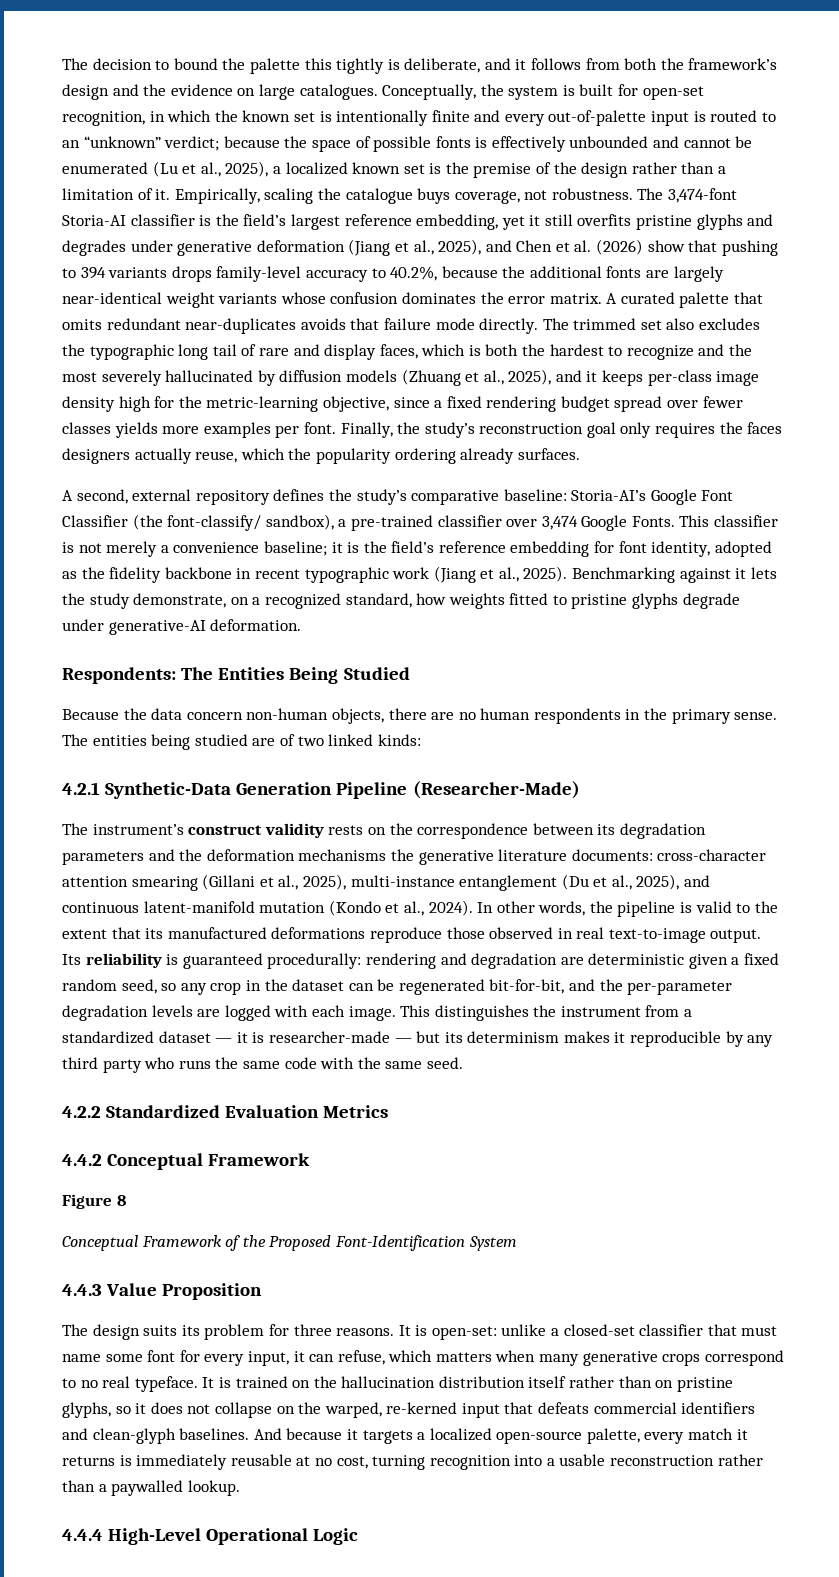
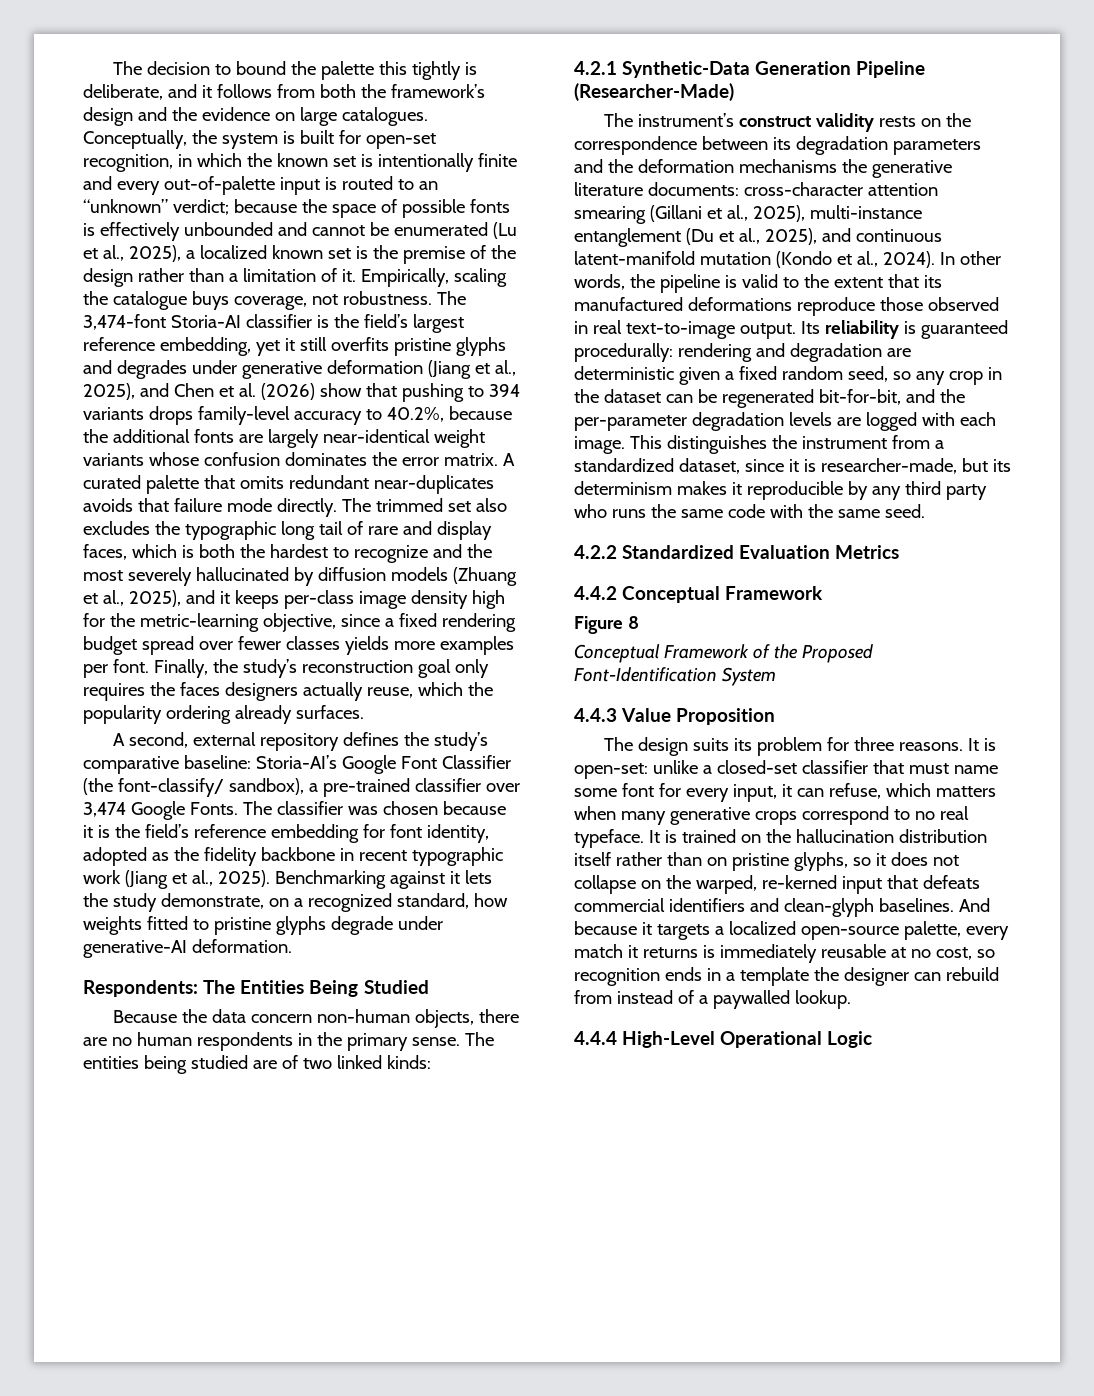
[679,515,779,527] [62,541,327,557] This classifier is not merely a convenience baseline; -> [242,801,506,815] The classifier was chosen because
[158,1031,412,1043] dataset — it is researcher-made — -> [678,458,957,474] dataset, since it is researcher-made,
[372,1454,763,1470] [62,1480,95,1492] turning recognition into a usable reconstruction rather than -> [976,949,995,958] [574,967,999,986] [574,990,694,1004] so recognition ends in a template the designer can rebuild from instead of

